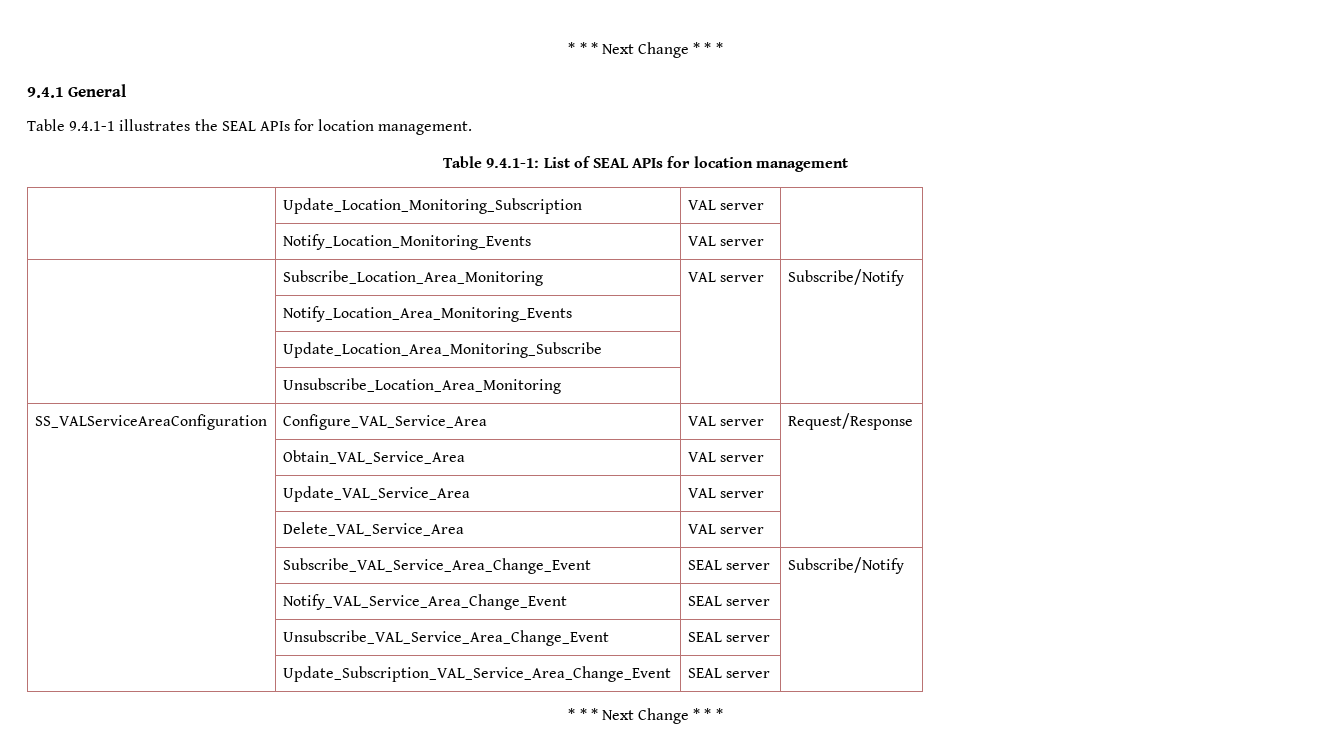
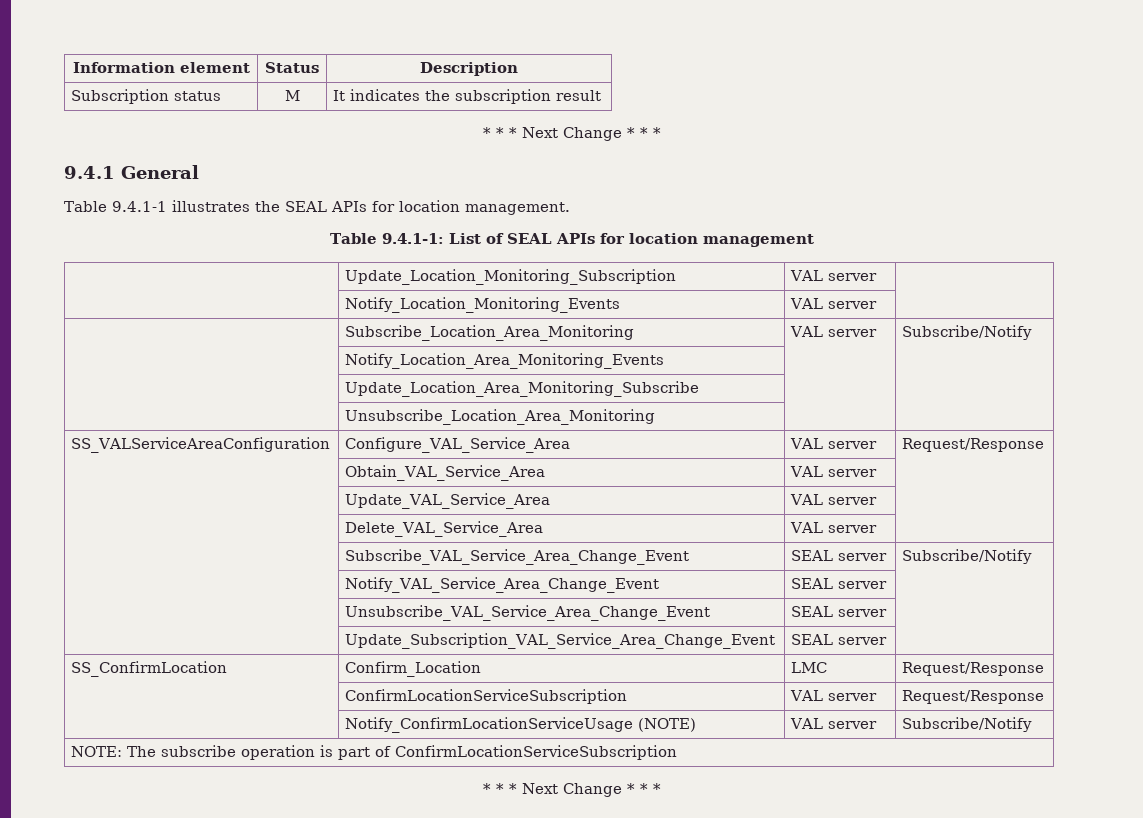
(568, 48) none -> [72,62,250,73] [265,62,319,73] [420,62,518,76] [71,89,222,104] [284,90,300,101] [333,89,602,104] Information element | Status | Description // Subscription status | M | It indicates the subscription result //
(771, 674) none -> [71,661,228,677] [345,661,482,677] [791,662,828,673] [902,662,1045,676] [345,689,628,704] [790,690,878,701] [902,690,1045,704] [345,717,697,733] [790,718,878,729] [902,717,1033,732] [71,745,678,760] // SS_ConfirmLocation | Confirm_Location | LMC | Request/Response // | ConfirmLocationServiceSubscription | VAL server | Request/Response // | Notify_ConfirmLocationServiceUsage (NOTE) | VAL server | Subscribe/Notify // NOTE: The subscribe operation is part of ConfirmLocationServiceSubscription

